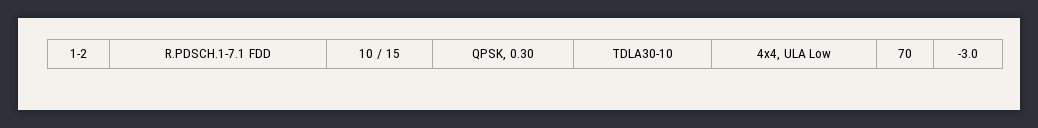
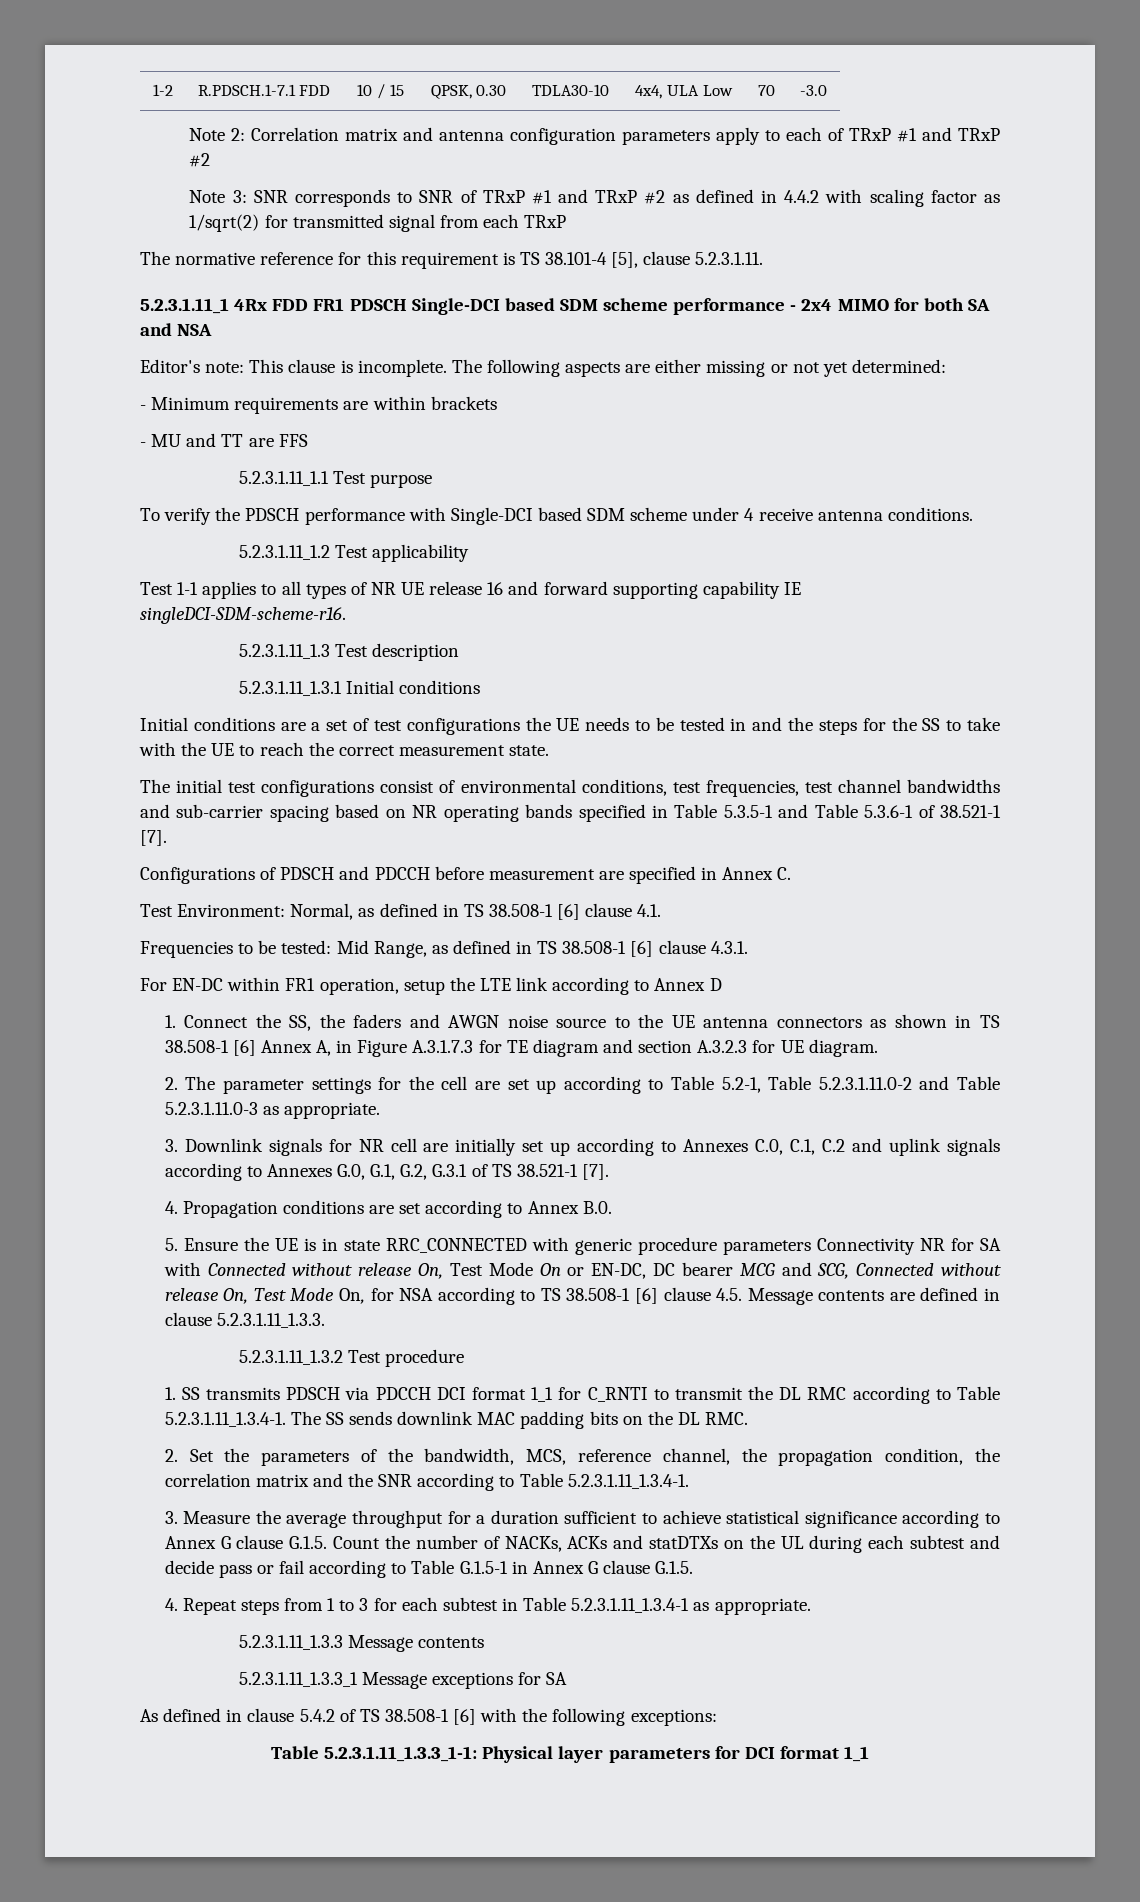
(978, 53) none -> [189,127,1000,145] [189,153,211,167] [189,189,1000,207] [189,214,567,232] [140,251,764,269] [140,298,990,315] [140,323,213,336] [140,359,946,377] [140,396,497,414] [140,433,308,447] [238,471,433,488] [140,507,973,525] [238,544,470,562] [140,581,801,599] [140,607,346,624] [238,643,460,661] [238,680,481,696] [140,717,1001,735] [139,742,550,756] [140,779,1001,797] [140,804,1001,822] [140,830,167,846] [140,866,792,884] [140,903,662,920] [140,940,748,958] [140,977,722,995] [164,1014,1001,1031] [164,1039,878,1057] [164,1076,1000,1094] [164,1102,380,1119] [164,1138,1001,1156] [164,1163,610,1181] [164,1200,612,1218] [164,1237,1002,1255] [163,1262,1002,1279] [164,1287,1001,1305] [164,1312,325,1328] [238,1349,465,1367] [164,1386,1000,1404] [164,1411,749,1429] [164,1448,1001,1466] [164,1473,689,1491] [164,1510,1001,1528] [164,1535,1001,1553] [164,1560,694,1578] [164,1597,811,1615] [238,1635,485,1652] [238,1672,568,1689] [140,1708,717,1726] [270,1746,870,1763] // Note 2: Correlation matrix and antenna configuration parameters apply to each of TRxP #1 and TRxP #2 // Note 3: SNR corresponds to SNR of TRxP #1 and TRxP #2 as defined in 4.4.2 with scaling factor as 1/sqrt(2) for transmitted signal from each TRxP // The normative reference for this requirement is TS 38.101-4 [5], clause 5.2.3.1.11. // 5.2.3.1.11_1 4Rx FDD FR1 PDSCH Single-DCI based SDM scheme performance - 2x4 MIMO for both SA and NSA // Editor's note: This clause is incomplete. The following aspects are either missing or not yet determined: // - Minimum requirements are within brackets // - MU and TT are FFS // 5.2.3.1.11_1.1 Test purpose // To verify the PDSCH performance with Single-DCI based SDM scheme under 4 receive antenna conditions. // 5.2.3.1.11_1.2 Test applicability // Test 1-1 applies to all types of NR UE release 16 and forward supporting capability IE singleDCI-SDM-scheme-r16. // 5.2.3.1.11_1.3 Test description // 5.2.3.1.11_1.3.1 Initial conditions // Initial conditions are a set of test configurations the UE needs to be tested in and the steps for the SS to take with the UE to reach the correct measurement state. // The initial test configurations consist of environmental conditions, test frequencies, test channel bandwidths and sub-carrier spacing based on NR operating bands specified in Table 5.3.5-1 and Table 5.3.6-1 of 38.521-1 [7]. // Configurations of PDSCH and PDCCH before measurement are specified in Annex C. // Test Environment: Normal, as defined in TS 38.508-1 [6] clause 4.1. // Frequencies to be tested: Mid Range, as defined in TS 38.508-1 [6] clause 4.3.1. // For EN-DC within FR1 operation, setup the LTE link according to Annex D // 1. Connect the SS, the faders and AWGN noise source to the UE antenna connectors as shown in TS 38.508-1 [6] Annex A, in Figure A.3.1.7.3 for TE diagram and section A.3.2.3 for UE diagram. // 2. The parameter settings for the cell are set up according to Table 5.2-1, Table 5.2.3.1.11.0-2 and Table 5.2.3.1.11.0-3 as appropriate. // 3. Downlink signals for NR cell are initially set up according to Annexes C.0, C.1, C.2 and uplink signals according to Annexes G.0, G.1, G.2, G.3.1 of TS 38.521-1 [7]. // 4. Propagation conditions are set according to Annex B.0. // 5. Ensure the UE is in state RRC_CONNECTED with generic procedure parameters Connectivity NR for SA with Connected without release On, Test Mode On or EN-DC, DC bearer MCG and SCG, Connected without release On, Test Mode On, for NSA according to TS 38.508-1 [6] clause 4.5. Message contents are defined in clause 5.2.3.1.11_1.3.3. // 5.2.3.1.11_1.3.2 Test procedure // 1. SS transmits PDSCH via PDCCH DCI format 1_1 for C_RNTI to transmit the DL RMC according to Table 5.2.3.1.11_1.3.4-1. The SS sends downlink MAC padding bits on the DL RMC. // 2. Set the parameters of the bandwidth, MCS, reference channel, the propagation condition, the correlation matrix and the SNR according to Table 5.2.3.1.11_1.3.4-1. // 3. Measure the average throughput for a duration sufficient to achieve statistical significance according to Annex G clause G.1.5. Count the number of NACKs, ACKs and statDTXs on the UL during each subtest and decide pass or fail according to Table G.1.5-1 in Annex G clause G.1.5. // 4. Repeat steps from 1 to 3 for each subtest in Table 5.2.3.1.11_1.3.4-1 as appropriate. // 5.2.3.1.11_1.3.3 Message contents // 5.2.3.1.11_1.3.3_1 Message exceptions for SA // As defined in clause 5.4.2 of TS 38.508-1 [6] with the following exceptions: // Table 5.2.3.1.11_1.3.3_1-1: Physical layer parameters for DCI format 1_1

